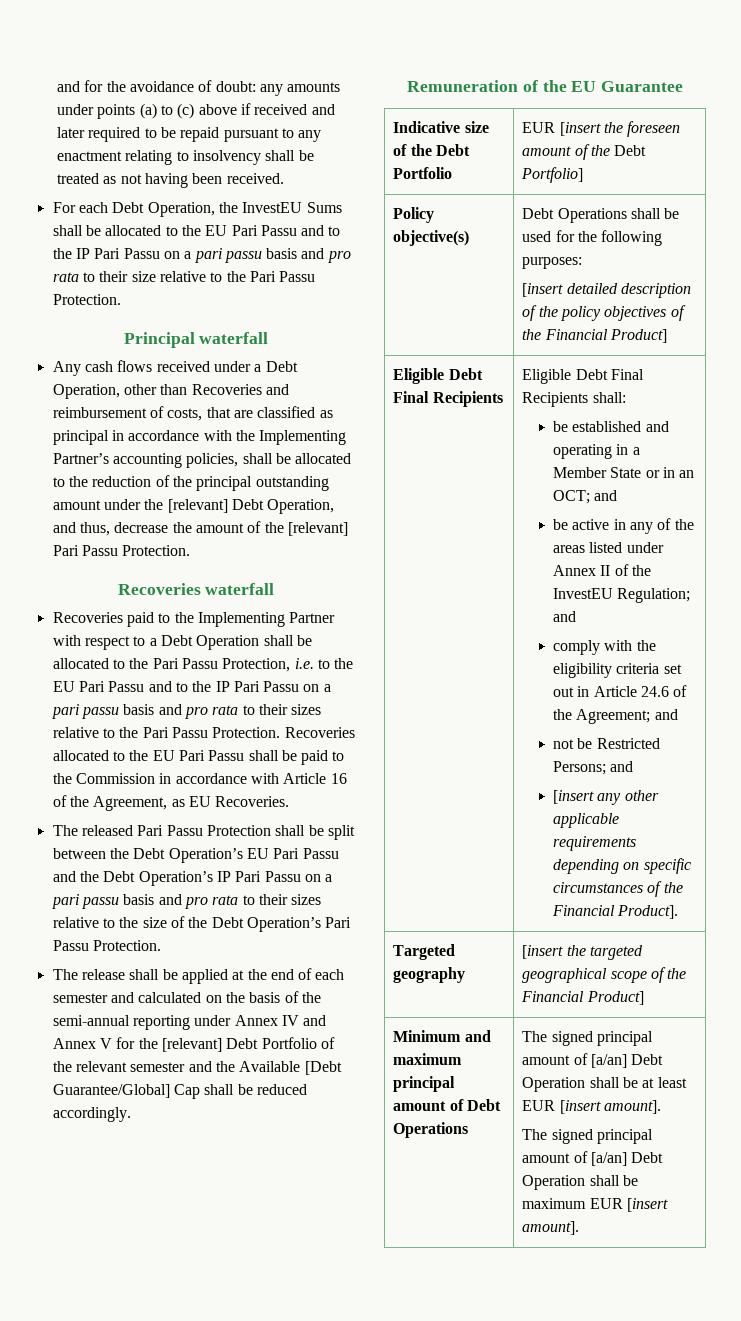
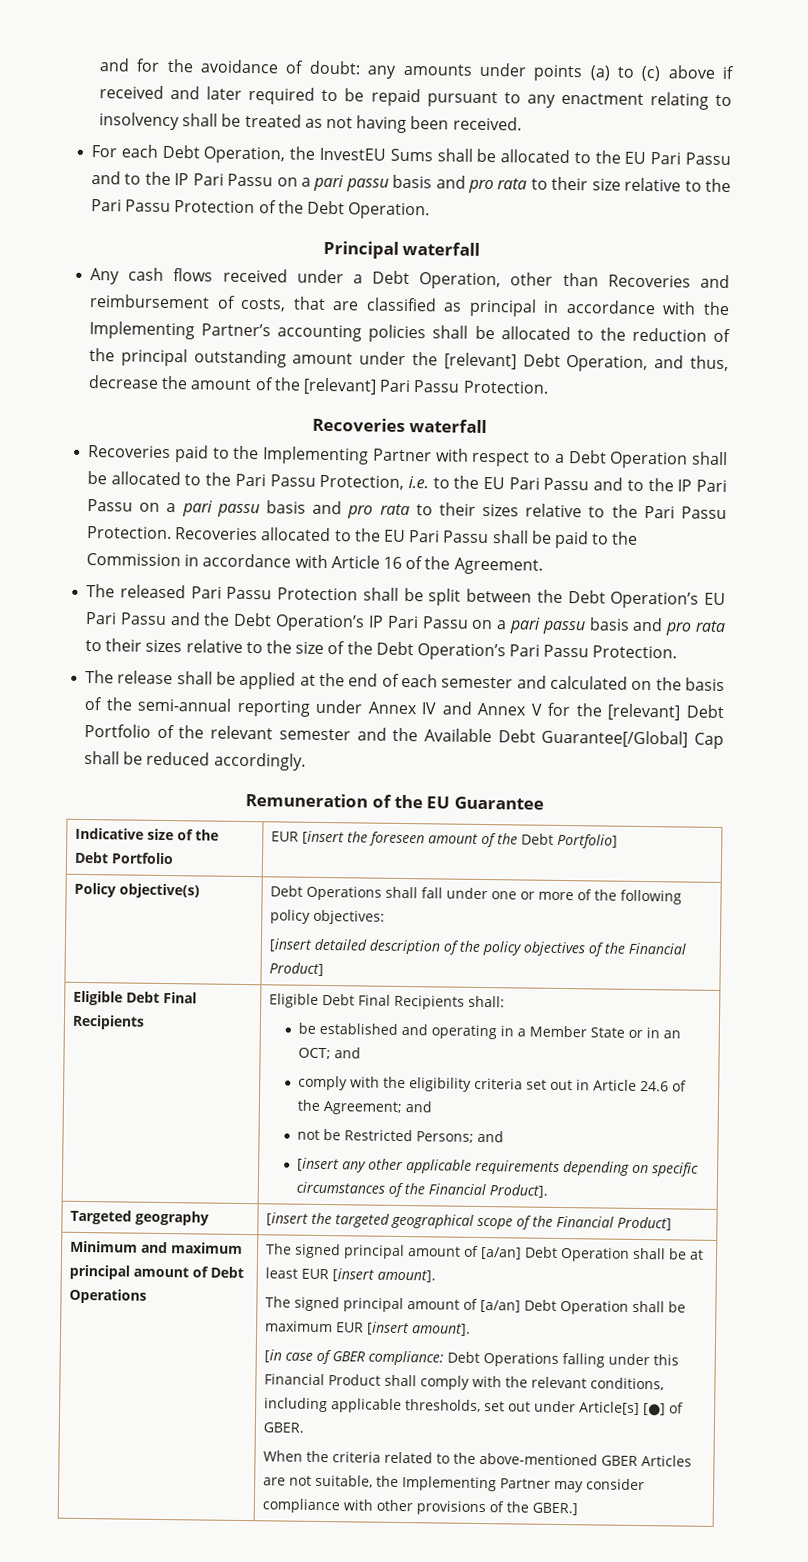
[52,294,121,305] Protection. -> [174,200,431,220] Protection of the Debt Operation.
[186,453,239,468] policies, -> [368,324,427,343] policies
[93,796,290,811] Agreement, as EU Recoveries. -> [453,557,543,575] Agreement.
[304,1061,342,1075] [52,1084,170,1098] [Debt Guarantee/Global] -> [497,729,689,748] Debt Guarantee[/Global]
[664,208,680,219] [522,230,663,246] [522,257,583,269] be used for the following purposes: -> [420,887,682,905] [269,909,385,925] fall under one or more of the following policy objectives:
[553,518,694,534] [553,542,664,553] [553,564,652,576] [553,588,691,603] [553,611,577,622] // be active in any of the areas listed under Annex II of the InvestEU Regulation; and -> (361, 1053) none
(580, 1228) none -> [263,1349,679,1368] [263,1373,664,1391] [263,1397,684,1416] [262,1422,304,1433] [262,1450,692,1467] [262,1474,645,1493] [261,1498,578,1516] // [in case of GBER compliance: Debt Operations falling under this Financial Product shall comply with the relevant conditions, including applicable thresholds, set out under Article[s] [●] of GBER. // When the criteria related to the above-mentioned GBER Articles are not suitable, the Implementing Partner may consider compliance with other provisions of the GBER.]

